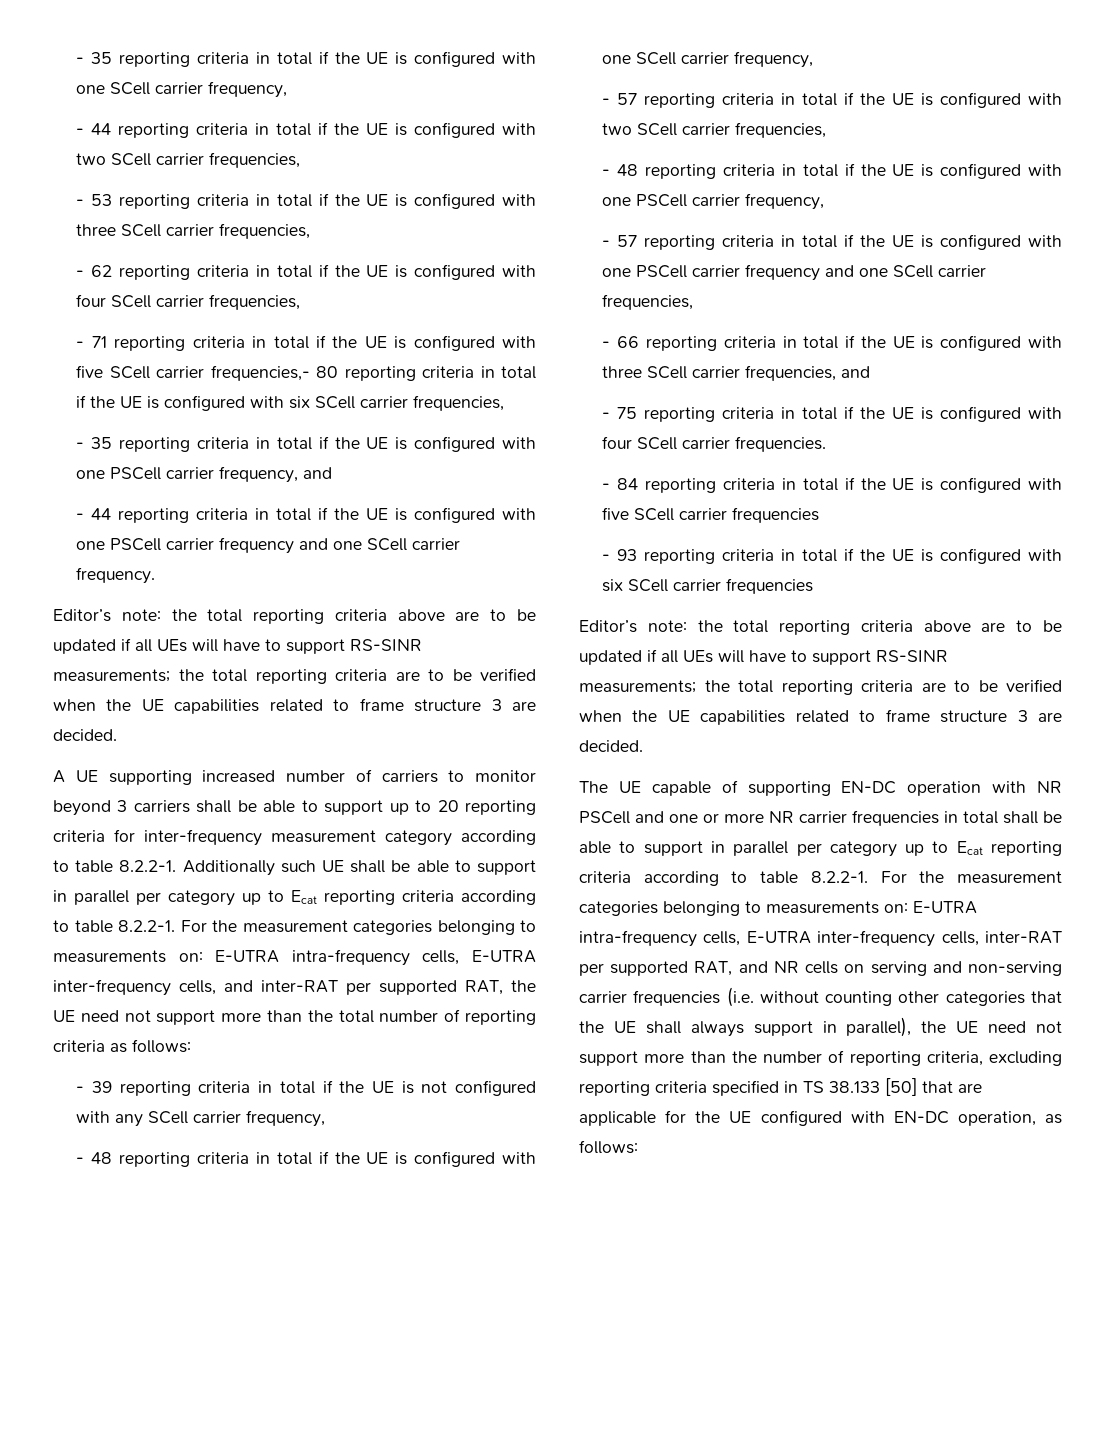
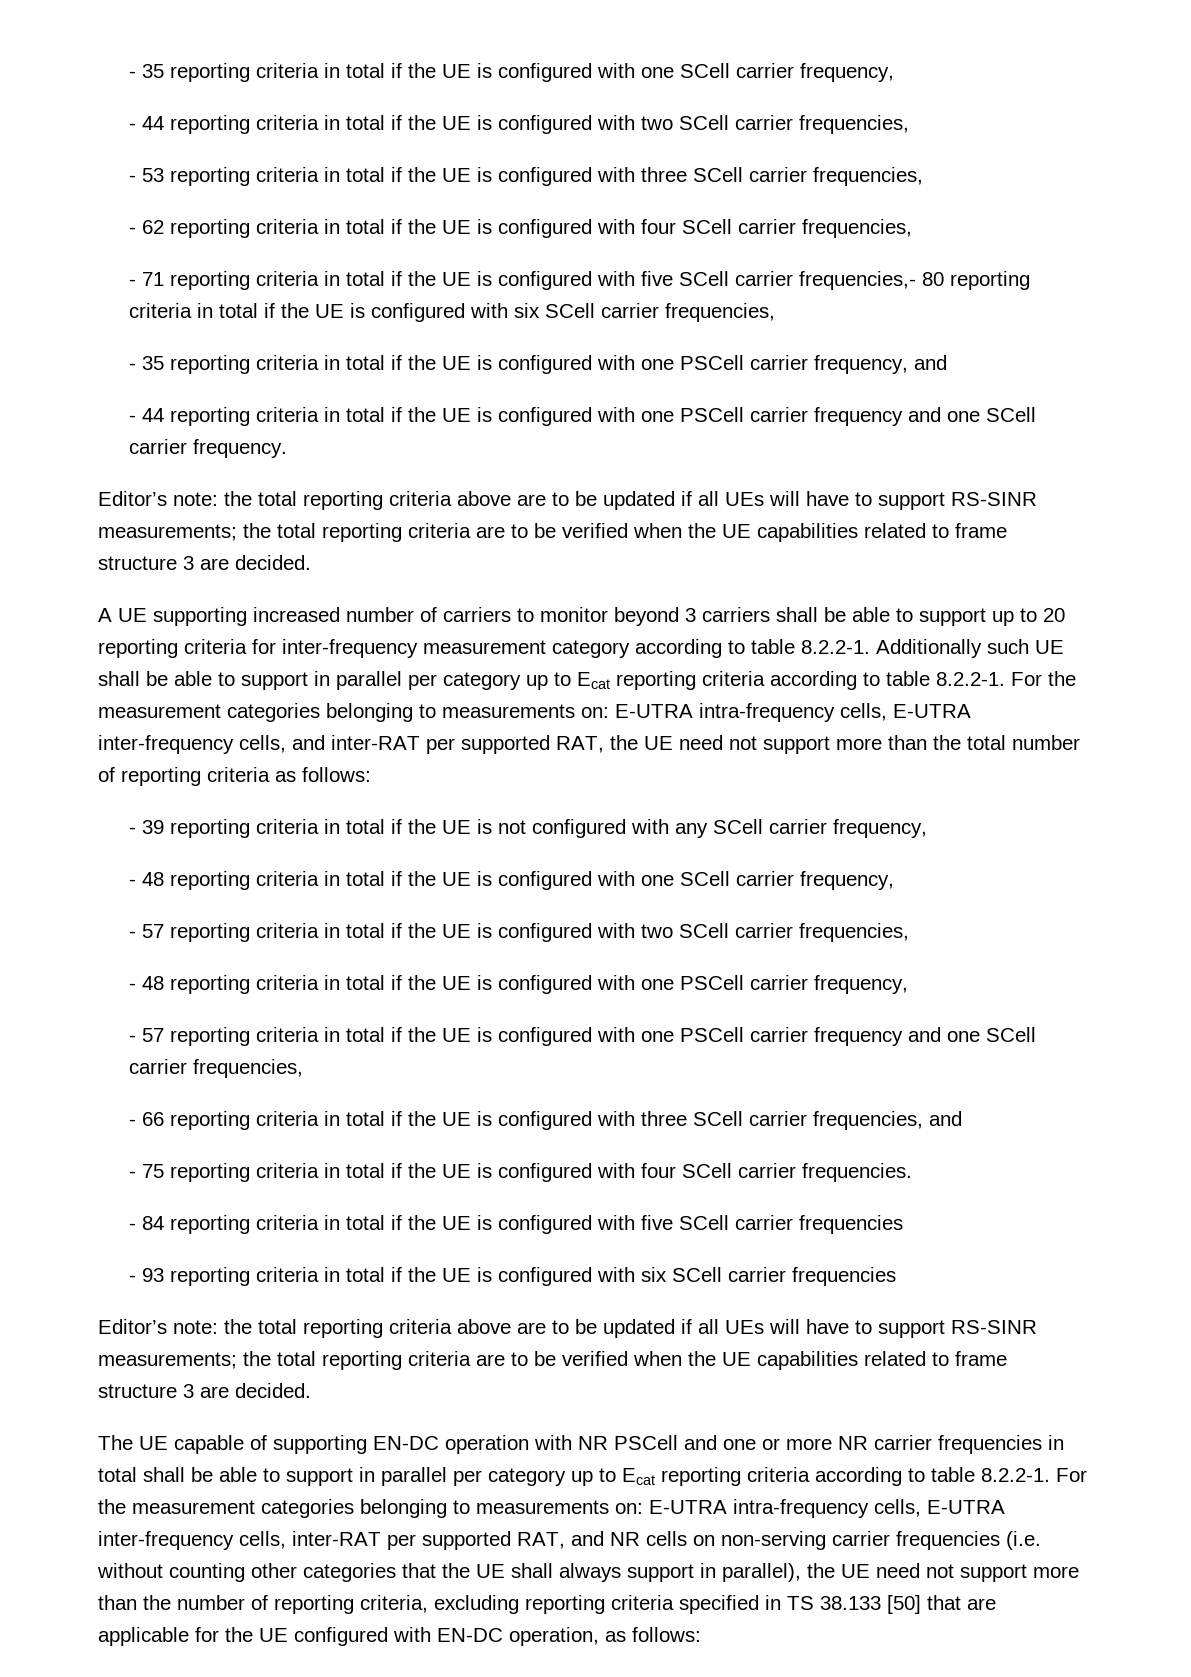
[870,961,962,976] serving and -> (715, 1540) none

